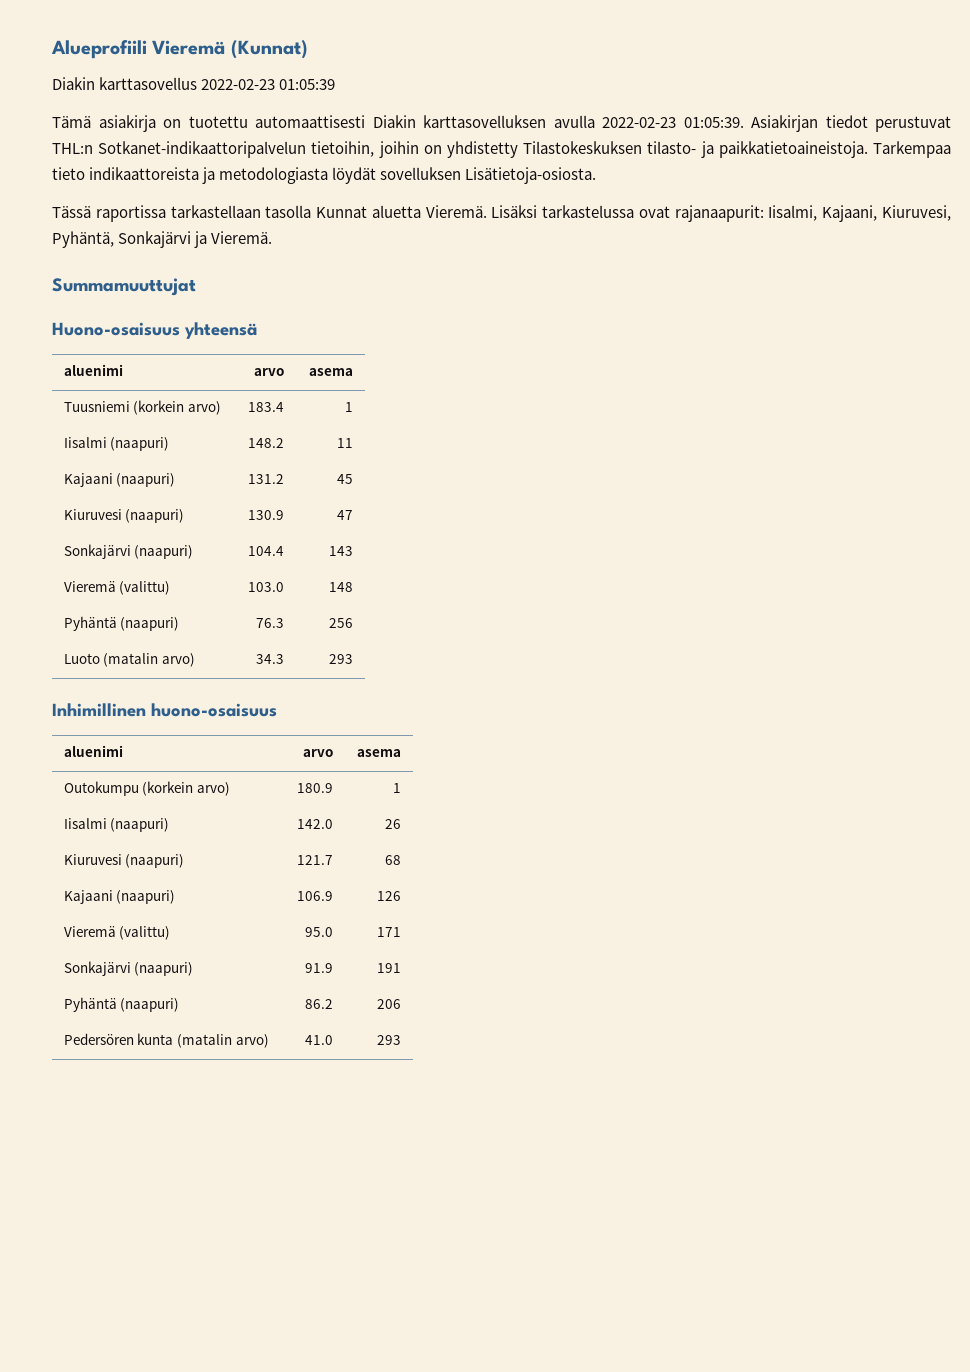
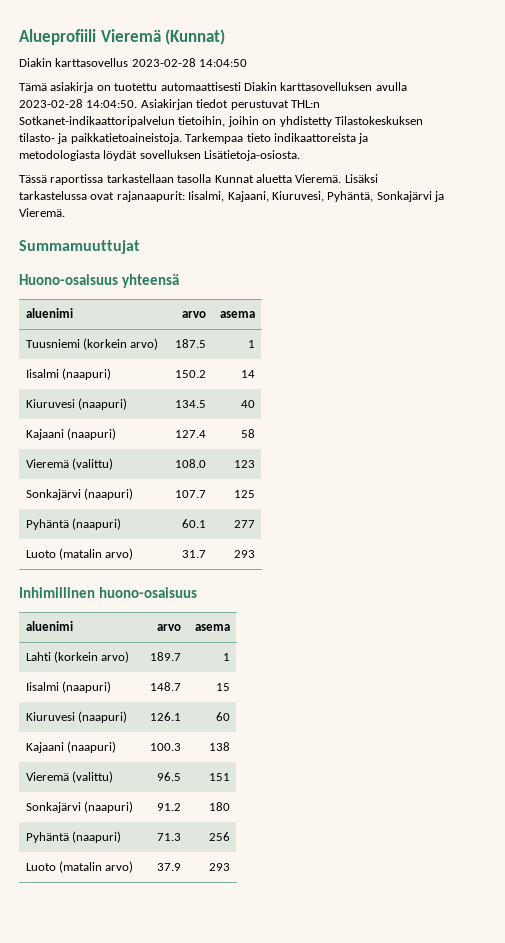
[201,79,336,90] 2022-02-23 01:05:39 -> [131,58,248,67] 2023-02-28 14:04:50
[602,117,744,128] 2022-02-23 01:05:39. -> [19,99,138,108] 2023-02-28 14:04:50.
[248,402,285,412] [345,402,354,412] [63,437,170,451] [248,438,285,448] [337,438,354,448] [63,473,176,487] [248,474,285,484] [337,474,354,484] [63,509,185,523] [248,510,285,520] [337,510,354,520] [63,544,194,559] [248,546,285,556] [329,546,354,556] [63,581,171,595] [248,582,285,592] [329,582,354,592] [63,616,180,631] [256,618,285,628] [329,618,354,628] [63,653,195,667] [256,654,285,664] 183.4 | 1 // Iisalmi (naapuri) | 148.2 | 11 // Kajaani (naapuri) | 131.2 | 45 // Kiuruvesi (naapuri) | 130.9 | 47 // Sonkajärvi (naapuri) | 104.4 | 143 // Vieremä (valittu) | 103.0 | 148 // Pyhäntä (naapuri) | 76.3 | 256 // Luoto (matalin arvo) | 34.3 -> [175,339,207,348] [248,340,256,348] [25,368,111,380] [175,370,207,378] [241,370,256,378] [25,398,127,410] [175,400,207,408] [241,400,256,408] [25,428,116,440] [175,430,207,438] [241,429,256,438] [25,458,113,470] [175,459,207,468] [234,460,256,468] [25,488,133,500] [175,490,207,498] [234,490,256,498] [25,518,121,530] [182,519,207,528] [234,520,256,528] [25,548,134,560] [182,550,207,558] 187.5 | 1 // Iisalmi (naapuri) | 150.2 | 14 // Kiuruvesi (naapuri) | 134.5 | 40 // Kajaani (naapuri) | 127.4 | 58 // Vieremä (valittu) | 108.0 | 123 // Sonkajärvi (naapuri) | 107.7 | 125 // Pyhäntä (naapuri) | 60.1 | 277 // Luoto (matalin arvo) | 31.7
[63,781,230,796] [297,783,334,793] [393,783,402,793] [63,818,170,832] [297,819,334,829] [385,819,402,829] [63,854,185,868] [297,855,334,865] [385,855,402,865] [63,890,176,904] [297,891,334,901] [377,891,402,901] [63,926,171,940] [305,927,334,937] [377,927,402,937] [63,961,194,976] [305,963,334,973] [377,963,402,973] [63,997,180,1012] [305,999,334,1009] [377,999,402,1009] [63,1033,269,1048] [305,1035,334,1045] Outokumpu (korkein arvo) | 180.9 | 1 // Iisalmi (naapuri) | 142.0 | 26 // Kiuruvesi (naapuri) | 121.7 | 68 // Kajaani (naapuri) | 106.9 | 126 // Vieremä (valittu) | 95.0 | 171 // Sonkajärvi (naapuri) | 91.9 | 191 // Pyhäntä (naapuri) | 86.2 | 206 // Pedersören kunta (matalin arvo) | 41.0 -> [25,651,130,663] [150,652,182,661] [223,653,231,661] [25,681,111,693] [150,682,182,691] [216,683,231,691] [25,711,127,723] [150,712,182,721] [216,712,231,721] [25,741,116,753] [150,743,182,751] [209,742,231,751] [25,771,113,783] [157,772,182,781] [209,773,231,781] [25,801,133,813] [157,803,182,811] [209,802,231,811] [25,831,121,843] [157,833,182,841] [209,832,231,841] [25,861,134,873] [157,863,182,871] Lahti (korkein arvo) | 189.7 | 1 // Iisalmi (naapuri) | 148.7 | 15 // Kiuruvesi (naapuri) | 126.1 | 60 // Kajaani (naapuri) | 100.3 | 138 // Vieremä (valittu) | 96.5 | 151 // Sonkajärvi (naapuri) | 91.2 | 180 // Pyhäntä (naapuri) | 71.3 | 256 // Luoto (matalin arvo) | 37.9

